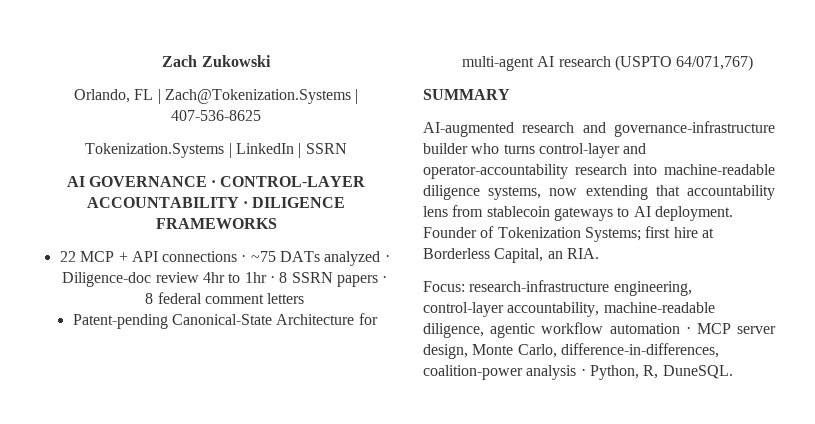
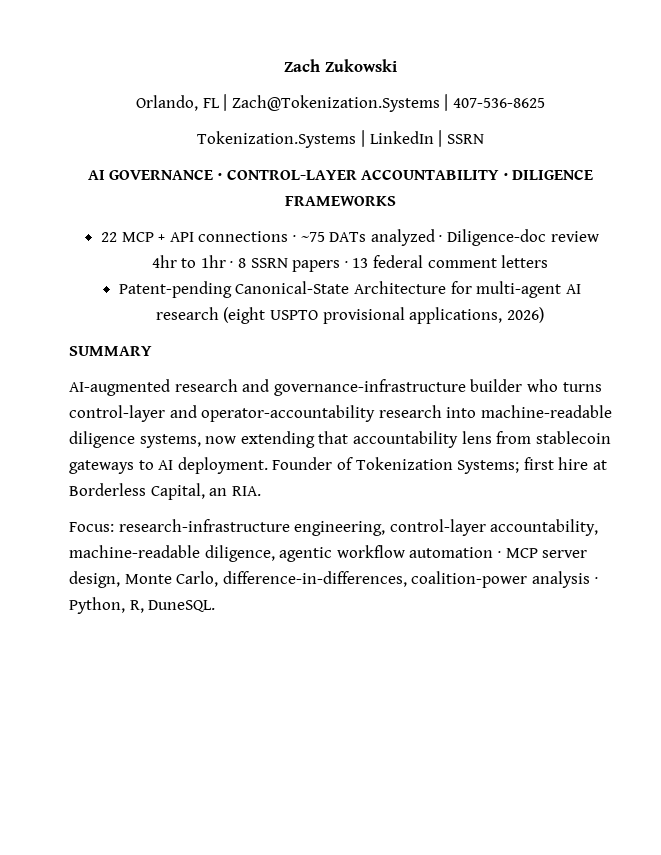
[145,293,154,304] 8 -> [352,258,369,268] 13
[615,55,754,71] (USPTO 64/071,767) -> [223,307,544,324] (eight USPTO provisional applications, 2026)

